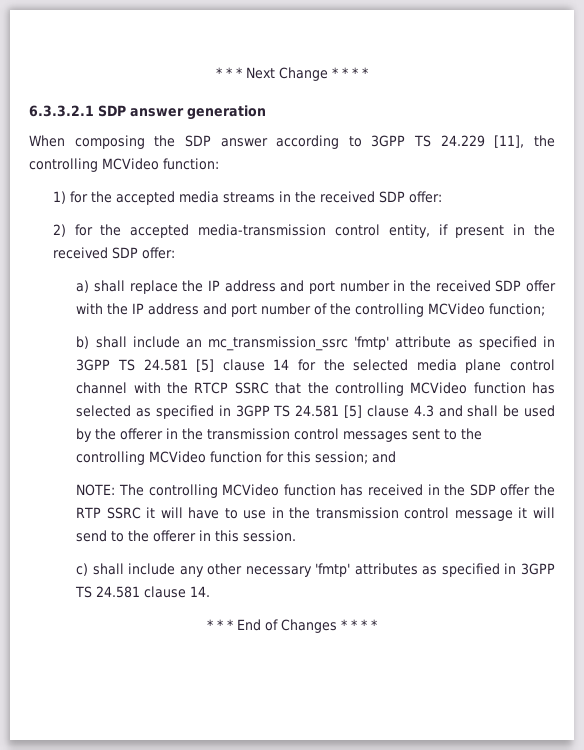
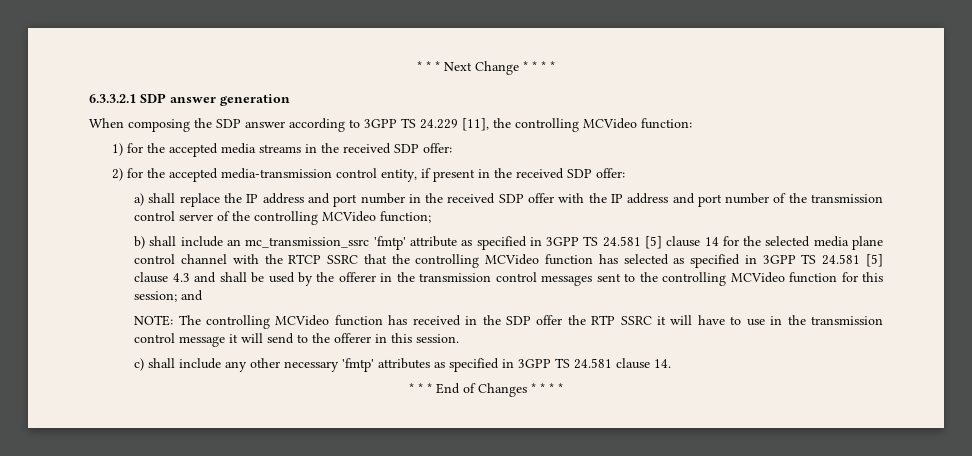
(352, 309) none -> [811,194,884,203] [134,211,251,221] transmission control server of the

